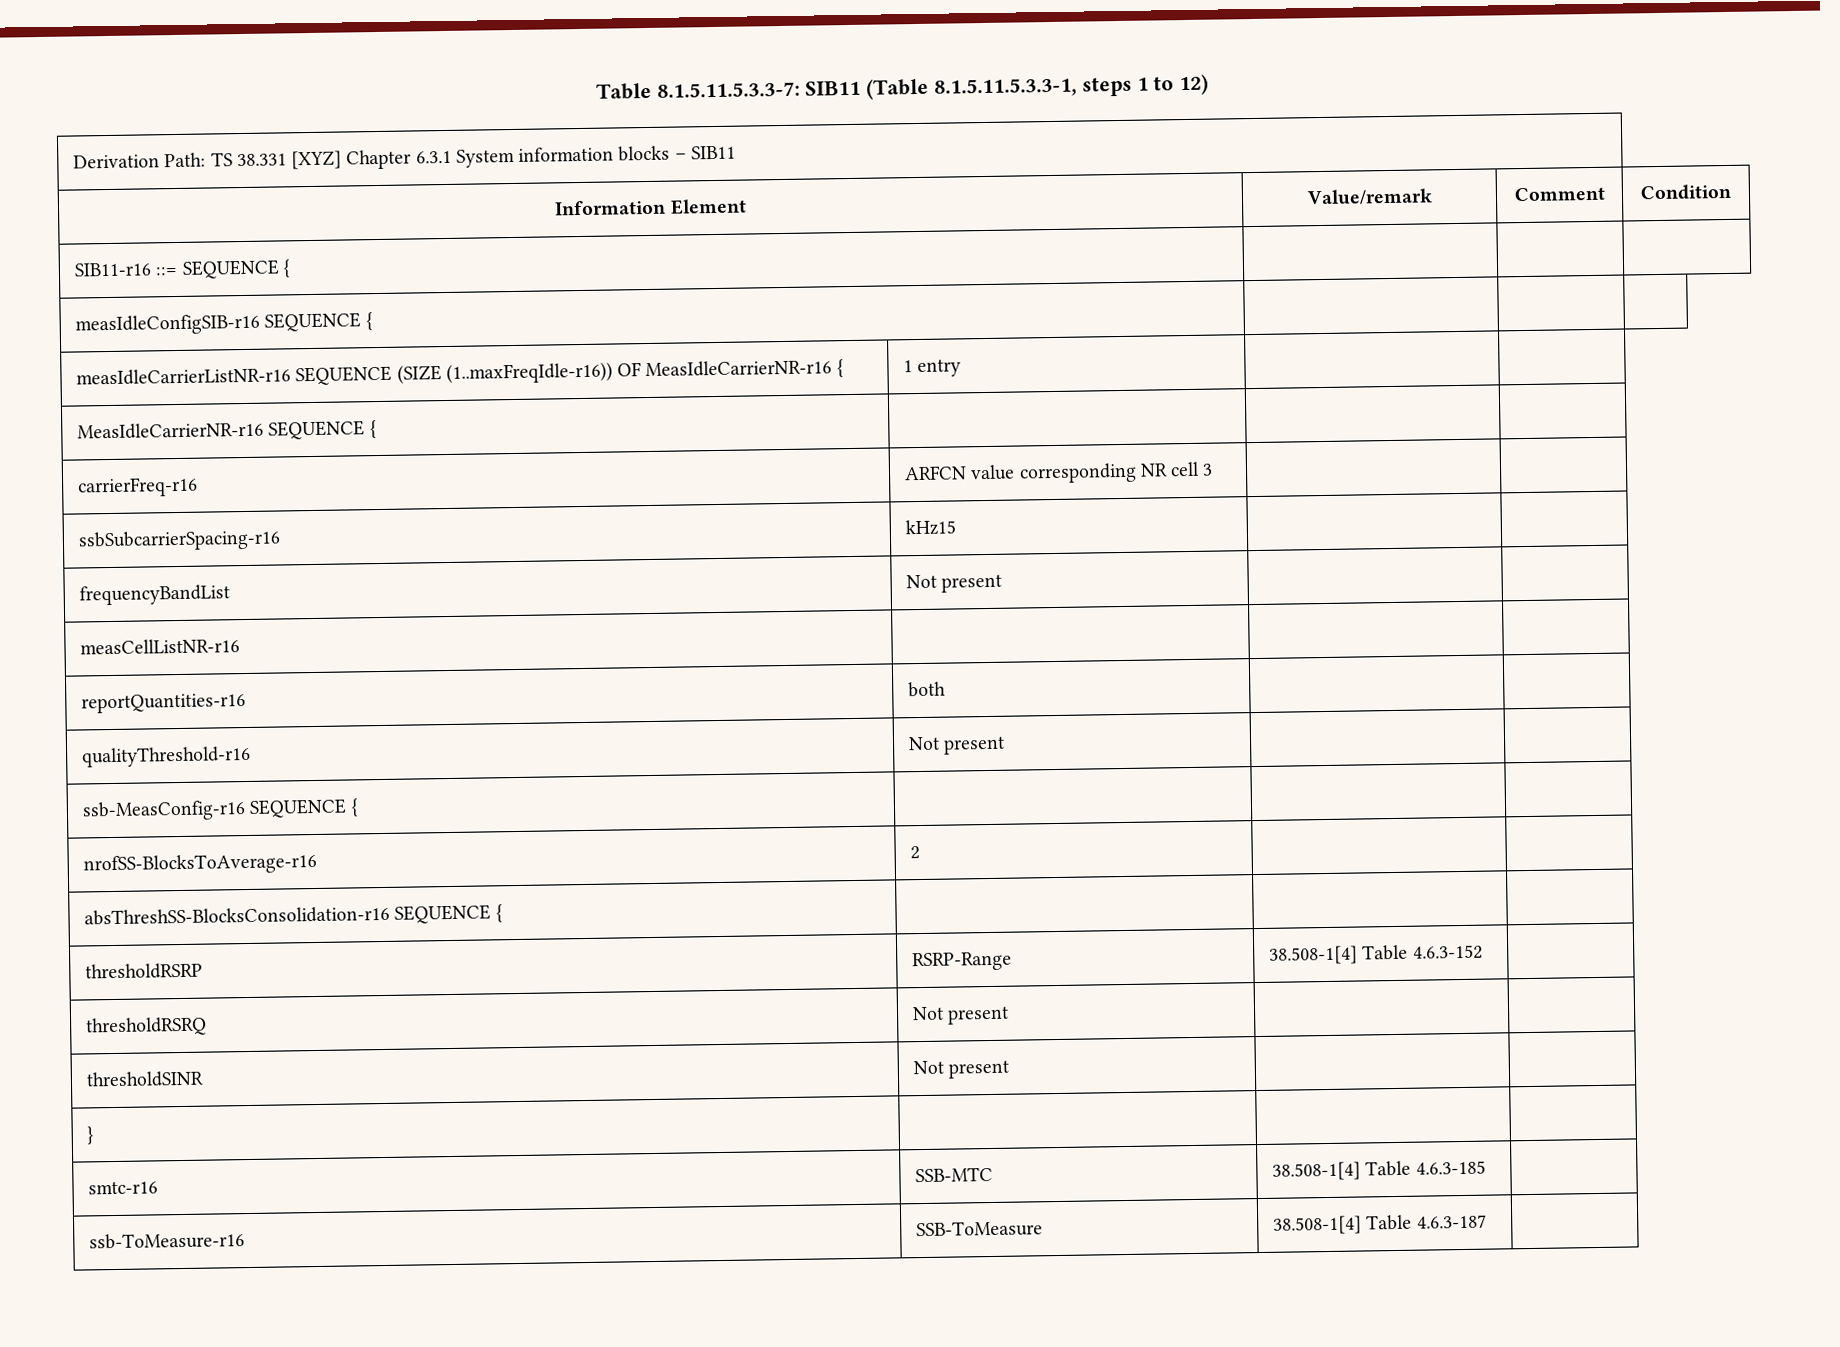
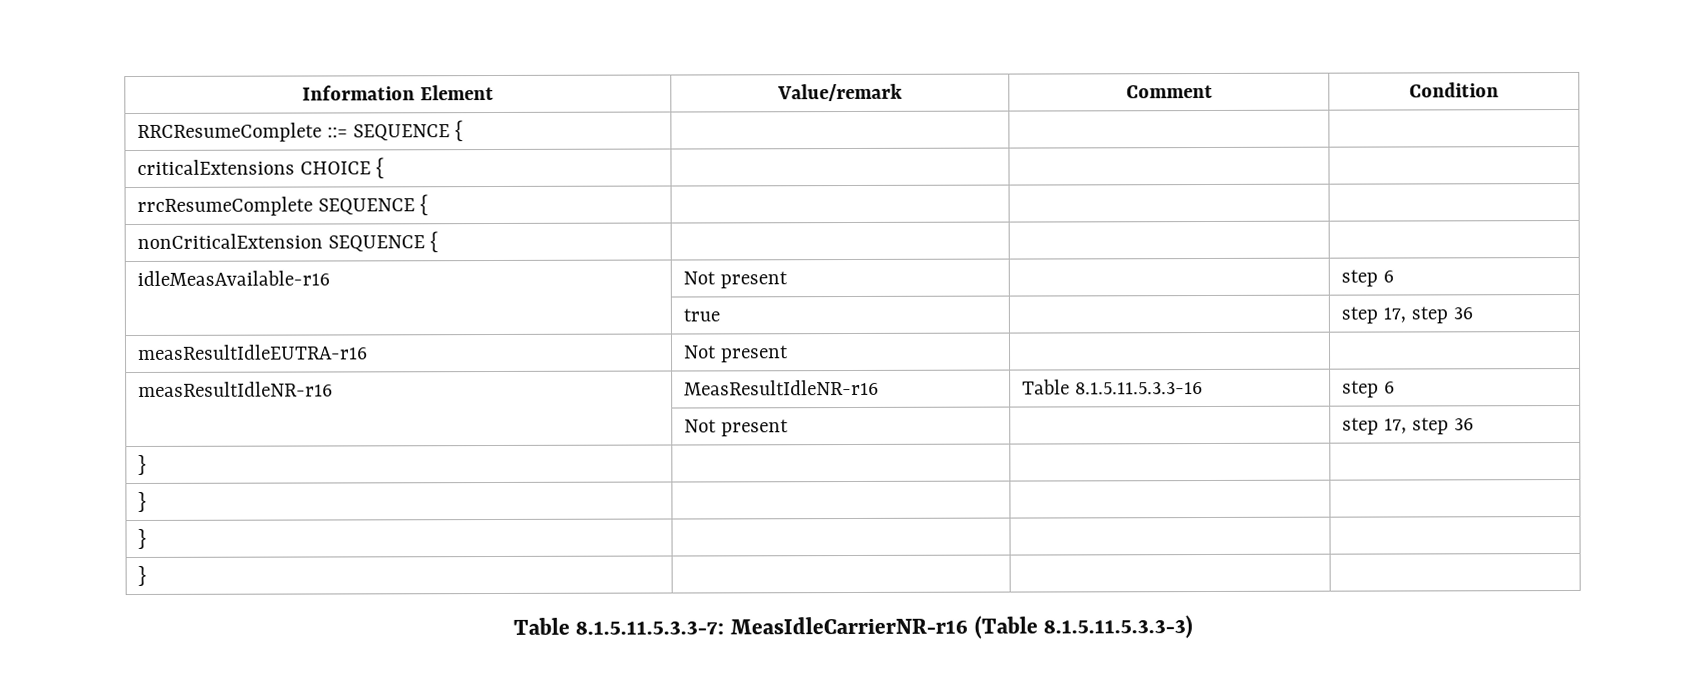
[595,73,1210,100] [73,145,736,170] Table 8.1.5.11.5.3.3-7: SIB11 (Table 8.1.5.11.5.3.3-1, steps 1 to 12) // Derivation Path: TS 38.331 [XYZ] Chapter 6.3.1 System information blocks – SIB11 // -> (302, 93) none
[74,262,153,277] SIB11-r16 -> [137,122,323,142] RRCResumeComplete
[75,312,373,336] [76,359,844,386] [903,359,962,378] [77,420,377,440] [78,476,199,498] [904,461,1214,484] [78,529,282,552] [905,519,957,536] [79,584,231,606] [906,574,1003,593] [80,638,241,655] [81,692,247,714] [908,681,947,698] [82,745,252,768] [908,736,1006,755] [82,798,359,822] [83,852,318,876] [910,846,921,860] [84,904,503,926] [85,962,204,980] [912,951,1013,972] [1269,944,1483,965] [86,1016,208,1037] [912,1006,1010,1025] [86,1070,205,1088] [913,1060,1011,1079] [87,1126,95,1145] [88,1181,159,1195] [915,1166,994,1183] [1272,1160,1486,1181] [89,1232,246,1250] [916,1220,1044,1238] [1273,1214,1487,1235] measIdleConfigSIB-r16 SEQUENCE { | | | // measIdleCarrierListNR-r16 SEQUENCE (SIZE (1..maxFreqIdle-r16)) OF MeasIdleCarrierNR-r16 { | 1 entry | | // MeasIdleCarrierNR-r16 SEQUENCE { | | | // carrierFreq-r16 | ARFCN value corresponding NR cell 3 | | // ssbSubcarrierSpacing-r16 | kHz15 | | // frequencyBandList | Not present | | // measCellListNR-r16 | | | // reportQuantities-r16 | both | | // qualityThreshold-r16 | Not present | | // ssb-MeasConfig-r16 SEQUENCE { | | | // nrofSS-BlocksToAverage-r16 | 2 | | // absThreshSS-BlocksConsolidation-r16 SEQUENCE { | | | // thresholdRSRP | RSRP-Range | 38.508-1[4] Table 4.6.3-152 | // thresholdRSRQ | Not present | | // thresholdSINR | Not present | | // } | | | // smtc-r16 | SSB-MTC | 38.508-1[4] Table 4.6.3-185 | // ssb-ToMeasure-r16 | SSB-ToMeasure | 38.508-1[4] Table 4.6.3-187 | -> [137,157,384,179] [137,194,428,216] [137,231,438,253] [137,270,331,286] [683,271,788,289] [1341,269,1394,287] [683,308,721,322] [1341,306,1473,324] [137,344,369,360] [683,345,789,363] [138,381,334,397] [684,379,880,396] [1022,379,1203,395] [1342,380,1395,398] [684,419,789,437] [1342,417,1474,435] [138,454,147,475] [138,491,147,512] [138,528,147,549] [138,565,147,586] [512,615,1194,639] criticalExtensions CHOICE { | | | // rrcResumeComplete SEQUENCE { | | | // nonCriticalExtension SEQUENCE { | | | // idleMeasAvailable-r16 | Not present | | step 6 // | true | | step 17, step 36 // measResultIdleEUTRA-r16 | Not present | | // measResultIdleNR-r16 | MeasResultIdleNR-r16 | Table 8.1.5.11.5.3.3-16 | step 6 // | Not present | | step 17, step 36 // } | | | // } | | | // } | | | // } | | | // Table 8.1.5.11.5.3.3-7: MeasIdleCarrierNR-r16 (Table 8.1.5.11.5.3.3-3)

